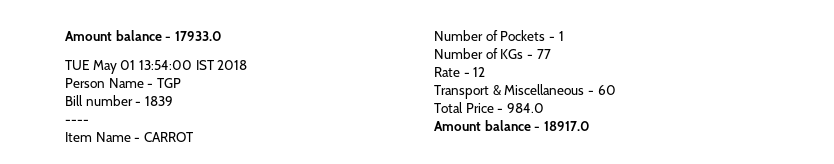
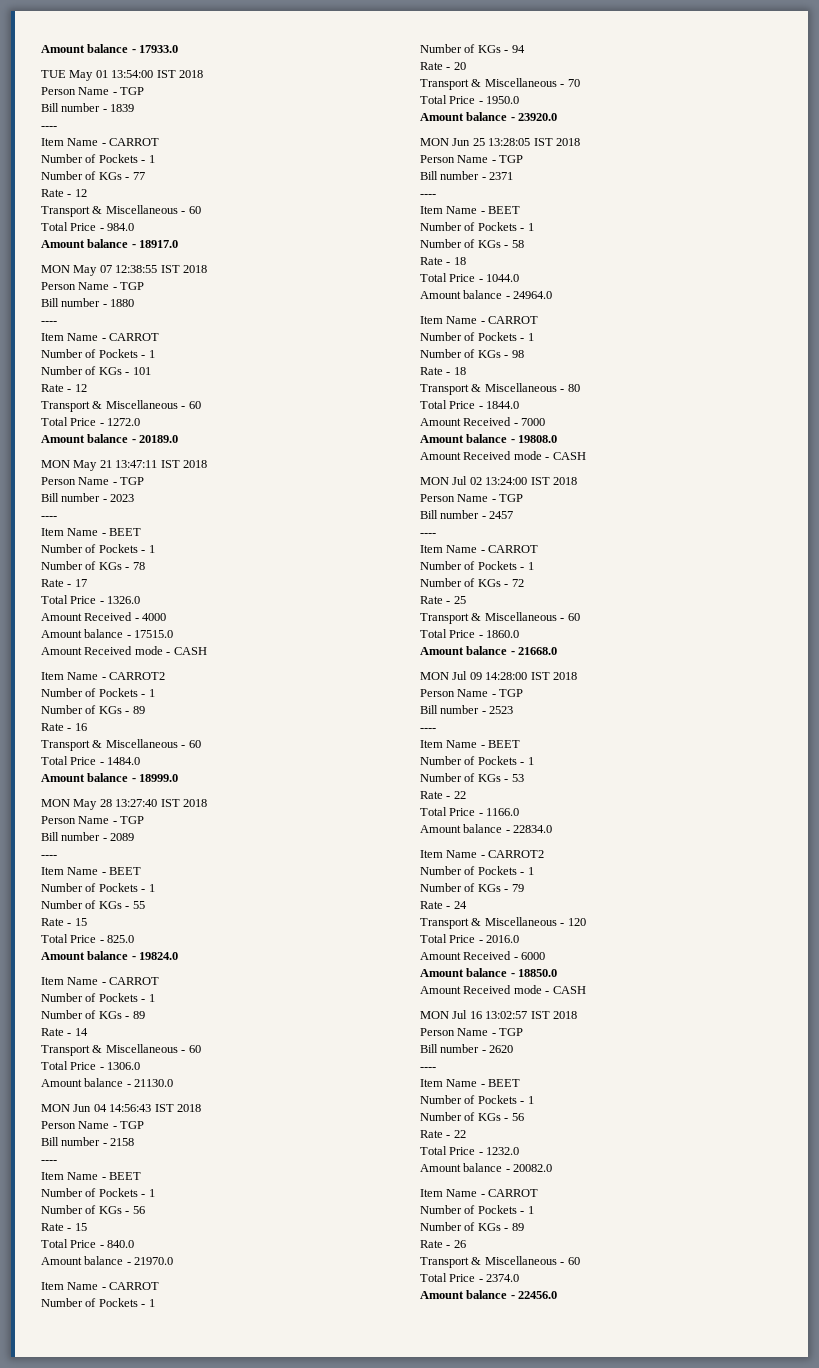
(590, 126) none -> [41,265,207,276] [41,282,145,290] [41,298,135,307] [41,321,57,324] [41,333,160,341] [41,349,155,358] [41,366,151,375] [41,384,87,392] [41,400,201,412] [41,417,141,426] [41,434,179,443] [41,460,207,471] [41,477,145,485] [41,493,135,502] [41,516,57,519] [41,528,142,536] [41,544,155,553] [41,561,145,570] [41,579,87,587] [41,595,141,604] [41,612,167,621] [41,629,174,638] [41,646,207,655] [41,672,166,680] [41,688,155,697] [41,705,145,714] [41,723,87,731] [41,739,201,751] [41,756,141,765] [41,773,179,782] [41,799,207,810] [41,816,145,824] [41,832,135,841] [41,855,57,858] [41,867,142,875] [41,883,155,892] [41,900,145,909] [41,918,87,926] [41,934,135,943] [41,951,179,960] [41,977,160,985] [41,993,155,1002] [41,1010,145,1019] [41,1028,88,1036] [41,1044,201,1056] [41,1061,141,1070] [41,1078,174,1087] [41,1104,201,1112] [41,1121,145,1129] [41,1137,135,1146] [41,1160,57,1163] [41,1172,142,1180] [41,1188,155,1197] [41,1205,145,1214] [41,1223,87,1231] [41,1239,135,1248] [41,1256,174,1265] [41,1282,160,1290] [41,1298,155,1307] [420,44,525,53] [420,62,466,70] [420,78,580,90] [420,95,520,104] [420,112,558,121] [420,138,580,146] [420,155,524,163] [420,171,514,180] [420,194,436,197] [420,206,521,214] [420,222,534,231] [420,239,524,248] [420,257,466,265] [420,273,520,282] [420,290,553,299] [420,316,539,324] [420,332,534,341] [420,349,524,358] [420,367,466,375] [420,383,580,395] [420,400,520,409] [420,417,546,426] [420,434,558,443] [420,451,586,460] [420,476,577,485] [420,494,524,502] [420,510,514,519] [420,533,436,536] [420,545,539,553] [420,561,534,570] [420,578,524,587] [420,596,466,604] [420,612,580,624] [420,629,520,638] [420,646,558,655] [420,671,577,680] [420,689,524,697] [420,705,514,714] [420,728,436,731] [420,740,521,748] [420,756,534,765] [420,773,524,782] [420,791,466,799] [420,807,520,816] [420,824,553,833] [420,850,545,858] [420,866,534,875] [420,883,524,892] [420,901,467,909] [420,917,586,929] [420,934,520,943] [420,951,546,960] [420,968,558,977] [420,985,586,994] [420,1010,577,1019] [420,1028,524,1036] [420,1044,514,1053] [420,1067,436,1070] [420,1079,521,1087] [420,1095,534,1104] [420,1112,524,1121] [420,1130,466,1138] [420,1146,520,1155] [420,1163,553,1172] [420,1189,539,1197] [420,1205,534,1214] [420,1222,524,1231] [420,1240,466,1248] [420,1256,580,1268] [420,1273,520,1282] [420,1290,558,1299] // MON May 07 12:38:55 IST 2018 // Person Name - TGP // Bill number - 1880 // ---- // Item Name - CARROT // Number of Pockets - 1 // Number of KGs - 101 // Rate - 12 // Transport & Miscellaneous - 60 // Total Price - 1272.0 // Amount balance - 20189.0 // MON May 21 13:47:11 IST 2018 // Person Name - TGP // Bill number - 2023 // ---- // Item Name - BEET // Number of Pockets - 1 // Number of KGs - 78 // Rate - 17 // Total Price - 1326.0 // Amount Received - 4000 // Amount balance - 17515.0 // Amount Received mode - CASH // Item Name - CARROT2 // Number of Pockets - 1 // Number of KGs - 89 // Rate - 16 // Transport & Miscellaneous - 60 // Total Price - 1484.0 // Amount balance - 18999.0 // MON May 28 13:27:40 IST 2018 // Person Name - TGP // Bill number - 2089 // ---- // Item Name - BEET // Number of Pockets - 1 // Number of KGs - 55 // Rate - 15 // Total Price - 825.0 // Amount balance - 19824.0 // Item Name - CARROT // Number of Pockets - 1 // Number of KGs - 89 // Rate - 14 // Transport & Miscellaneous - 60 // Total Price - 1306.0 // Amount balance - 21130.0 // MON Jun 04 14:56:43 IST 2018 // Person Name - TGP // Bill number - 2158 // ---- // Item Name - BEET // Number of Pockets - 1 // Number of KGs - 56 // Rate - 15 // Total Price - 840.0 // Amount balance - 21970.0 // Item Name - CARROT // Number of Pockets - 1 // Number of KGs - 94 // Rate - 20 // Transport & Miscellaneous - 70 // Total Price - 1950.0 // Amount balance - 23920.0 // MON Jun 25 13:28:05 IST 2018 // Person Name - TGP // Bill number - 2371 // ---- // Item Name - BEET // Number of Pockets - 1 // Number of KGs - 58 // Rate - 18 // Total Price - 1044.0 // Amount balance - 24964.0 // Item Name - CARROT // Number of Pockets - 1 // Number of KGs - 98 // Rate - 18 // Transport & Miscellaneous - 80 // Total Price - 1844.0 // Amount Received - 7000 // Amount balance - 19808.0 // Amount Received mode - CASH // MON Jul 02 13:24:00 IST 2018 // Person Name - TGP // Bill number - 2457 // ---- // Item Name - CARROT // Number of Pockets - 1 // Number of KGs - 72 // Rate - 25 // Transport & Miscellaneous - 60 // Total Price - 1860.0 // Amount balance - 21668.0 // MON Jul 09 14:28:00 IST 2018 // Person Name - TGP // Bill number - 2523 // ---- // Item Name - BEET // Number of Pockets - 1 // Number of KGs - 53 // Rate - 22 // Total Price - 1166.0 // Amount balance - 22834.0 // Item Name - CARROT2 // Number of Pockets - 1 // Number of KGs - 79 // Rate - 24 // Transport & Miscellaneous - 120 // Total Price - 2016.0 // Amount Received - 6000 // Amount balance - 18850.0 // Amount Received mode - CASH // MON Jul 16 13:02:57 IST 2018 // Person Name - TGP // Bill number - 2620 // ---- // Item Name - BEET // Number of Pockets - 1 // Number of KGs - 56 // Rate - 22 // Total Price - 1232.0 // Amount balance - 20082.0 // Item Name - CARROT // Number of Pockets - 1 // Number of KGs - 89 // Rate - 26 // Transport & Miscellaneous - 60 // Total Price - 2374.0 // Amount balance - 22456.0

